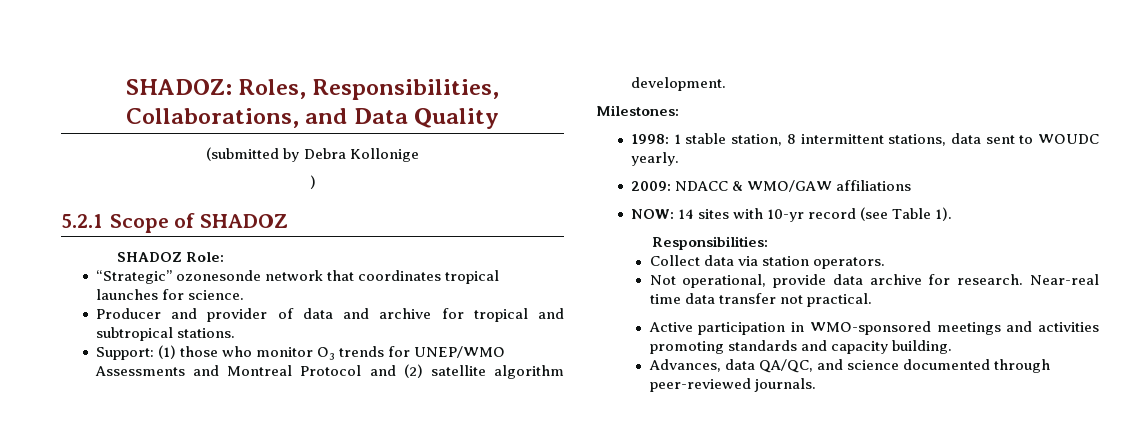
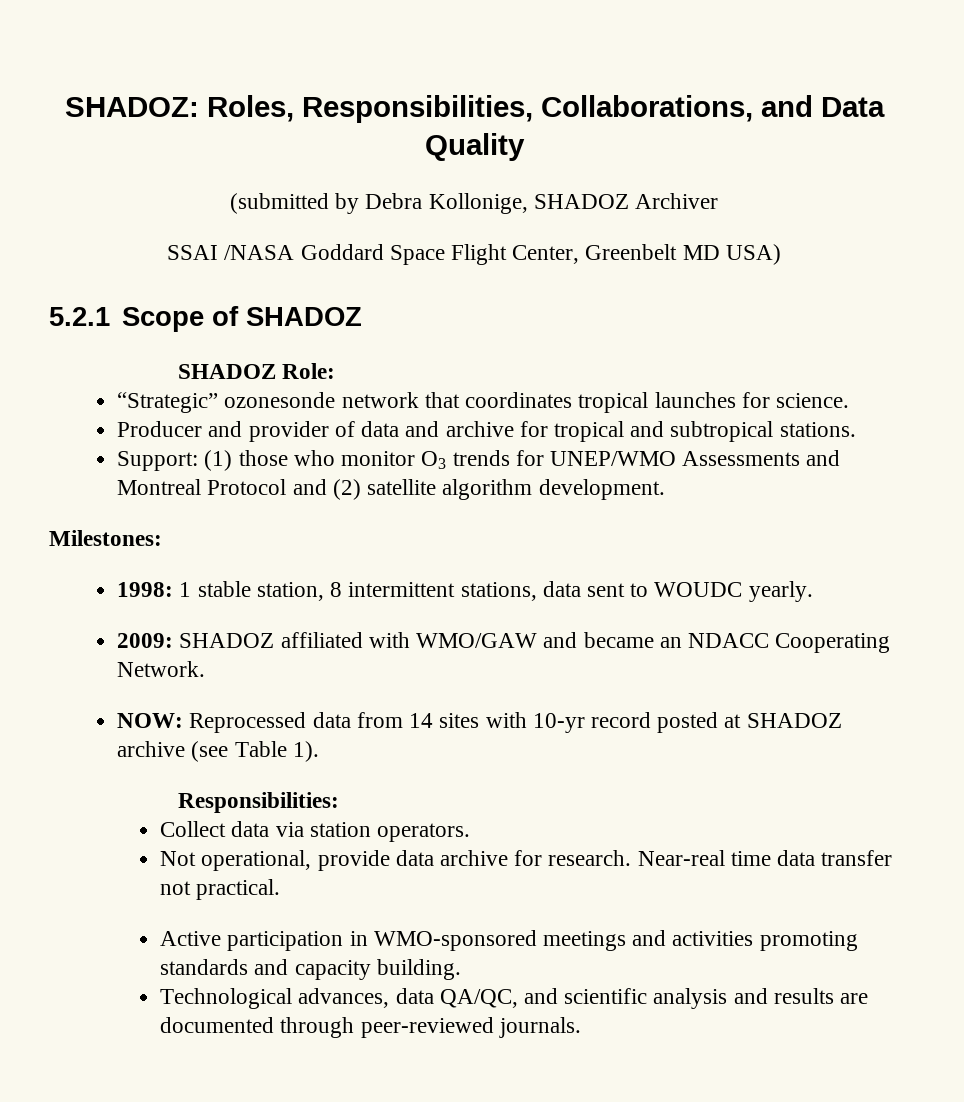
[349,148,419,162] [309,175,316,189] Kollonige // ) -> [428,193,719,214] [167,244,781,265] Kollonige, SHADOZ Archiver // SSAI /NASA Goddard Space Flight Center, Greenbelt MD USA)
[675,180,912,192] [631,209,675,219] NDACC & WMO/GAW affiliations // NOW: -> [179,632,891,653] [117,661,206,677] [117,712,403,733] SHADOZ affiliated with WMO/GAW and became an NDACC Cooperating Network. // NOW: Reprocessed data from
(857, 213) none -> [657,712,842,733] [117,741,186,757] posted at SHADOZ archive
[648,359,721,372] Advances, -> [160,988,390,1009] Technological advances,
[846,360,899,370] science -> [564,988,869,1009] scientific analysis and results are

